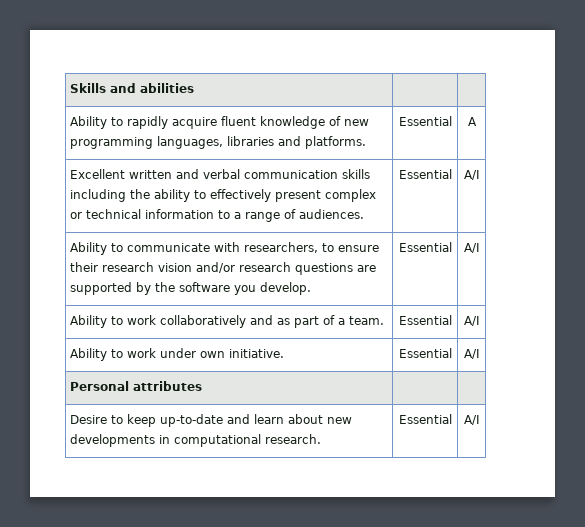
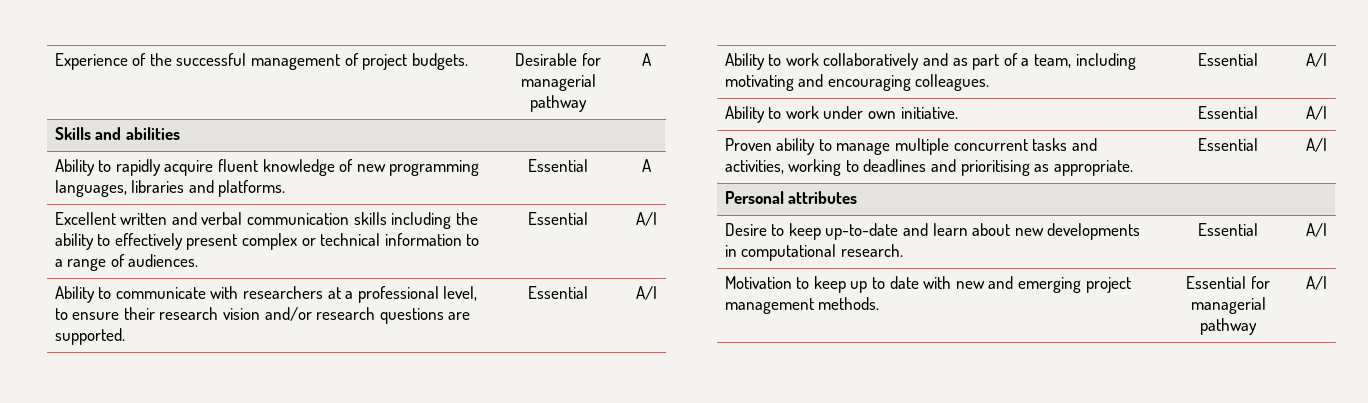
(70, 88) none -> [54,53,468,70] [515,53,601,66] [520,74,596,91] [530,95,587,112] [642,53,652,66] Experience of the successful management of project budgets. | Desirable for managerial pathway | A //
[244,242,319,253] researchers, -> [243,286,478,303] researchers at a professional level,
[70,282,312,295] supported by the software you develop. -> [54,328,125,345] supported.
[349,316,385,325] team. -> [1033,53,1136,70] [724,74,990,91] team, including motivating and encouraging colleagues.
(480, 354) none -> [724,138,1097,155] [724,159,1133,176] [1198,138,1258,151] [1306,138,1327,152] // Proven ability to manage multiple concurrent tasks and activities, working to deadlines and prioritising as appropriate. | Essential | A/I
(480, 420) none -> [724,276,1131,293] [724,297,880,314] [1186,276,1270,289] [1190,297,1266,314] [1200,318,1257,335] [1306,276,1327,290] // Motivation to keep up to date with new and emerging project management methods. | Essential for managerial pathway | A/I

